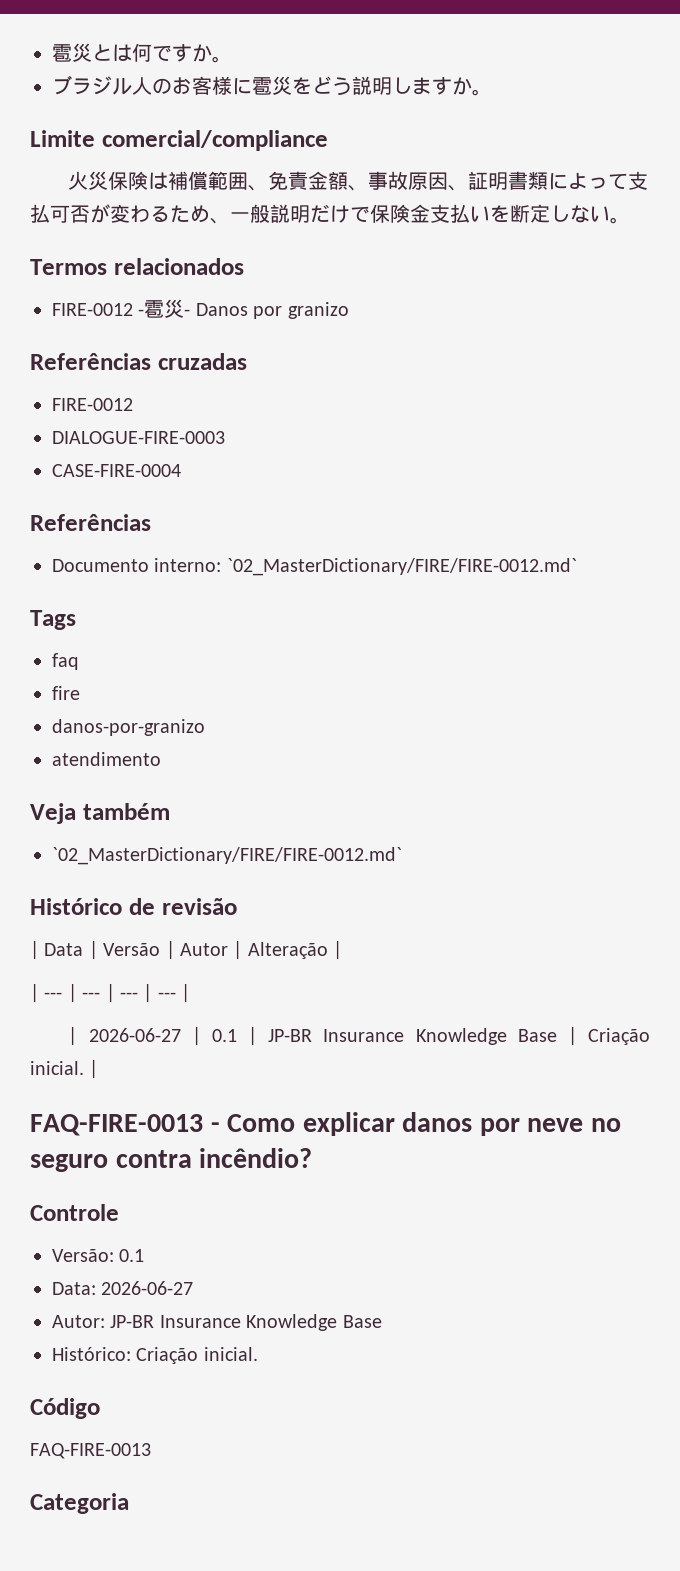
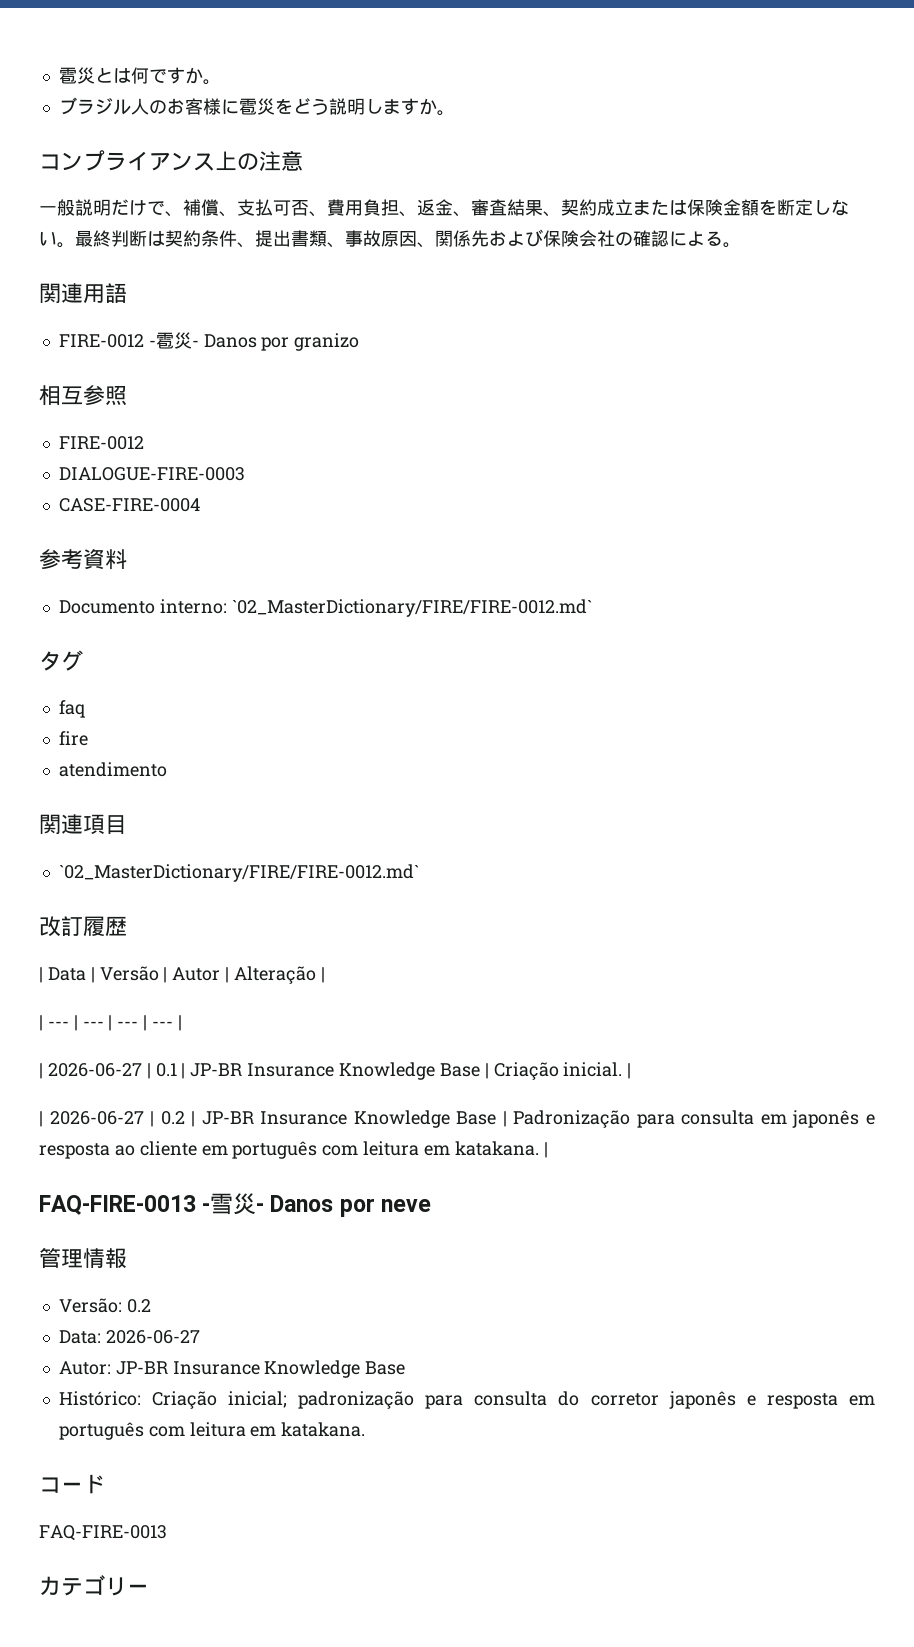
[30,130,328,151] [68,171,649,191] [30,204,630,224] [30,258,244,275] Limite comercial/compliance // 火災保険は補償範囲、免責金額、事故原因、証明書類によって支払可否が変わるため、一般説明だけで保険金支払いを断定しない。 // Termos relacionados -> [39,150,303,171] [39,199,849,217] [39,229,741,248] [39,283,127,304] コンプライアンス上の注意 // 一般説明だけで、補償、支払可否、費用負担、返金、審査結果、契約成立または保険金額を断定しない。最終判断は契約条件、提出書類、事故原因、関係先および保険会社の確認による。 // 関連用語
[30,353,247,370] Referências cruzadas -> [39,385,127,406] 相互参照
[30,514,151,531] Referências -> [39,549,127,570] 参考資料
[30,610,76,630] Tags -> [39,650,83,671] タグ
[52,719,205,736] // danos-por-granizo -> (88, 738) none
[30,803,170,824] [52,847,402,865] [30,898,237,915] Veja também // `02_MasterDictionary/FIRE/FIRE-0012.md` // Histórico de revisão -> [39,814,127,835] [58,864,419,882] [39,916,127,937] 関連項目 // `02_MasterDictionary/FIRE/FIRE-0012.md` // 改訂履歴
(99, 1069) none -> [39,1110,875,1128] [39,1141,548,1159] // | 2026-06-27 | 0.2 | JP-BR Insurance Knowledge Base | Padronização para consulta em japonês e resposta ao cliente em português com leitura em katakana. |
[227,1112,473,1136] Como explicar danos -> [210,1193,334,1215] 雪災- Danos
[590,1118,621,1132] [30,1148,313,1172] [30,1204,119,1221] no seguro contra incêndio? // Controle -> [39,1248,127,1268] // 管理情報
[119,1249,145,1262] 0.1 -> [126,1299,151,1313] 0.2
[203,1347,258,1361] [30,1398,100,1419] inicial. // Código -> [228,1391,876,1409] [58,1422,366,1440] [39,1474,105,1494] inicial; padronização para consulta do corretor japonês e resposta em português com leitura em katakana. // コード
[30,1493,129,1514] Categoria -> [39,1575,149,1596] カテゴリー

